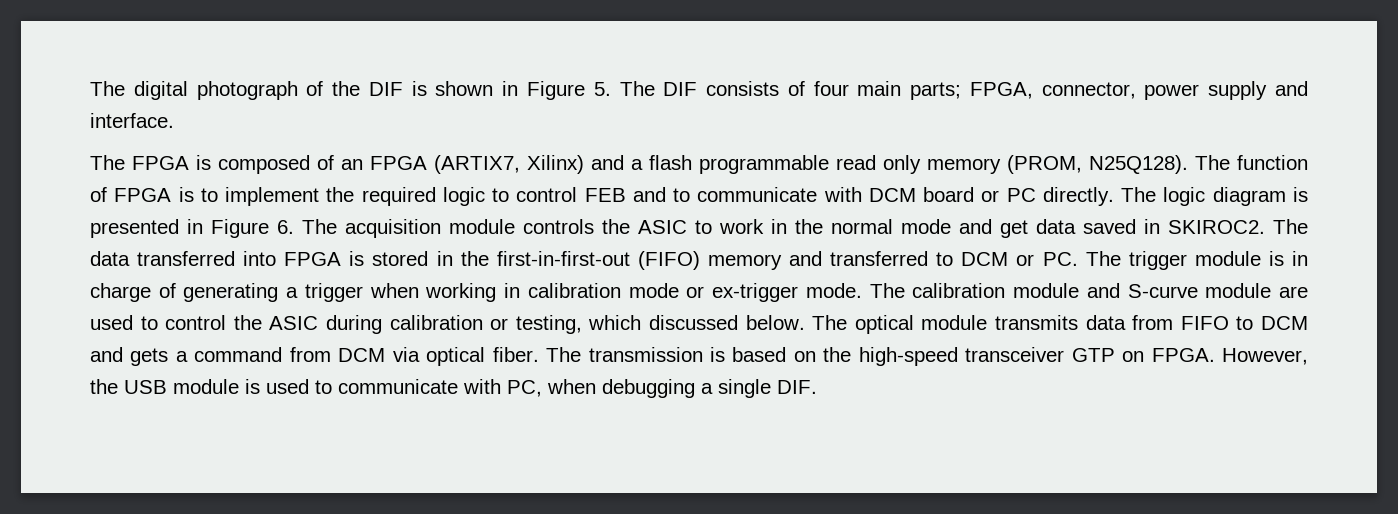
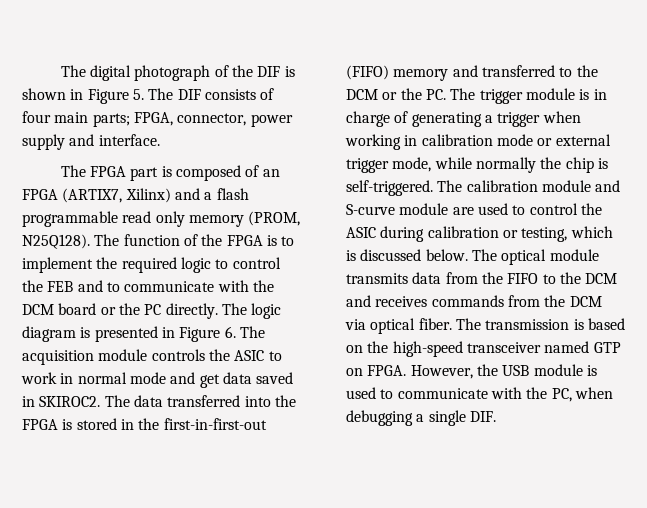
(189, 163) none -> [130,167,159,181] part
(107, 194) none -> [201,234,223,246] the
(578, 194) none -> [22,280,43,292] the
(862, 194) none -> [252,280,274,292] the
(1000, 196) none -> [118,303,140,315] the
[795,219,823,234] the -> (74, 378) none
(277, 258) none -> [274,395,296,407] the
(954, 259) none -> [576,65,598,77] the
(1035, 260) none -> [400,88,422,100] the
[712,283,862,302] ex-trigger mode. -> [555,134,611,146] [346,157,608,173] [346,180,433,196] external trigger mode, while normally the chip is self-triggered.
(642, 322) none -> [346,250,356,261] is
(1174, 322) none -> [481,272,503,284] the
(1254, 323) none -> [559,272,581,284] the
[130,347,331,366] gets a command from -> [375,295,566,307] receives commands from the
(1065, 354) none -> [544,341,590,353] named
(501, 386) none -> [526,387,548,399] the

